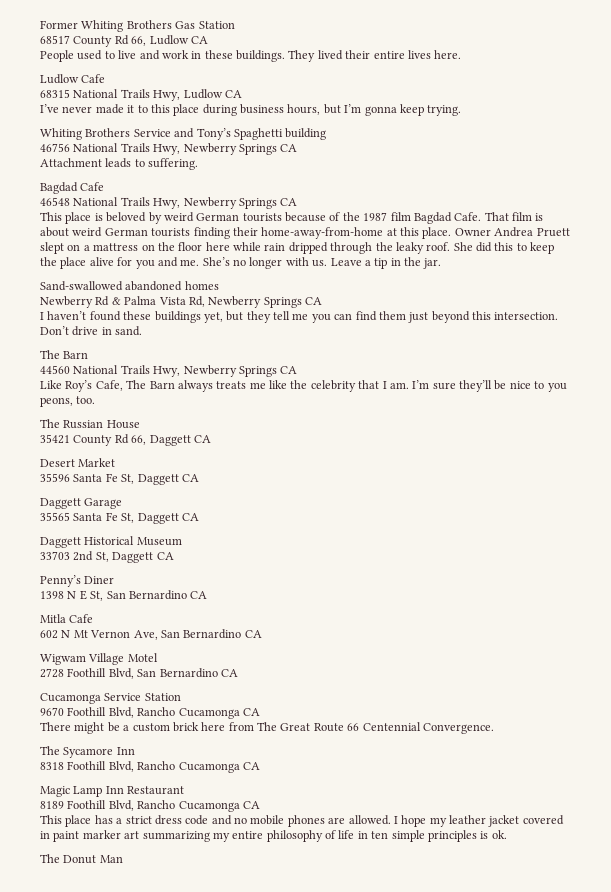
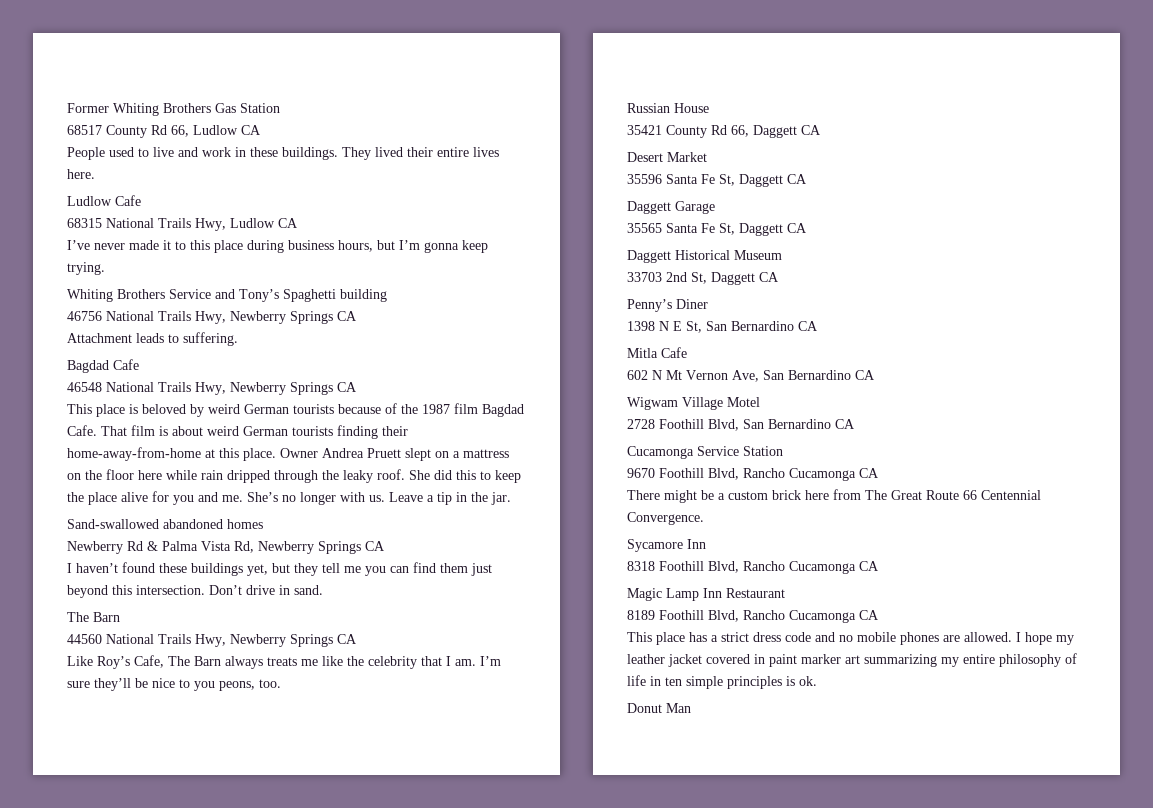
[40,419,60,428] The -> (281, 683) none
[40,746,60,755] The -> (704, 518) none
[40,854,60,863] The -> (817, 681) none

